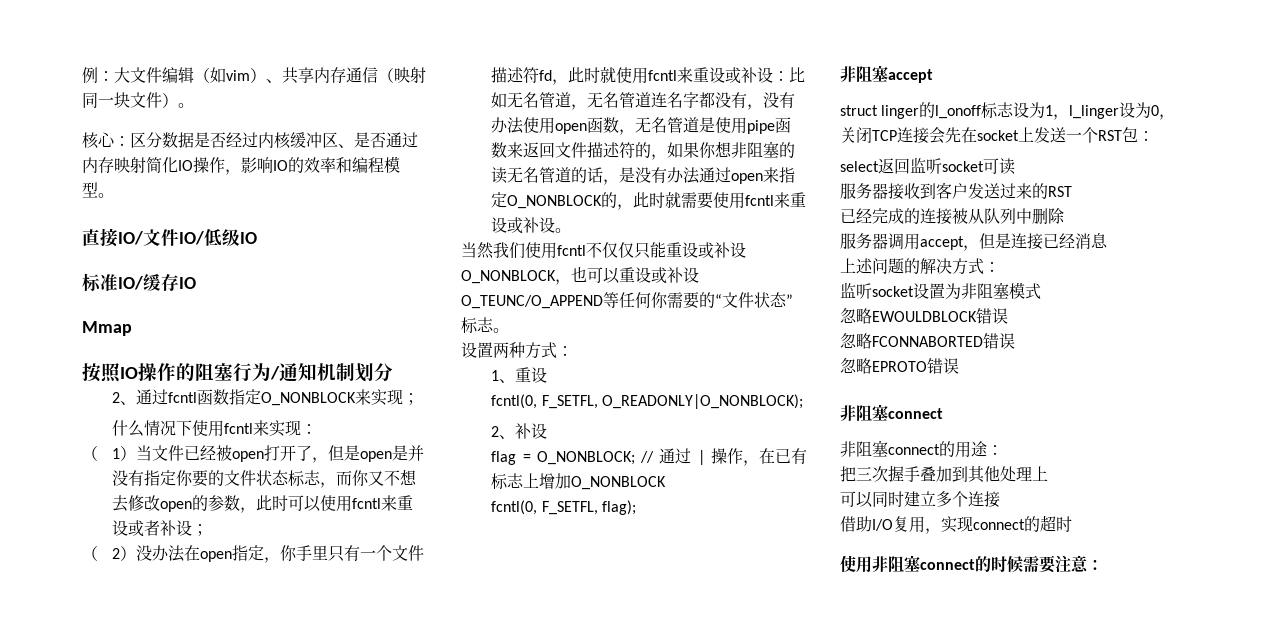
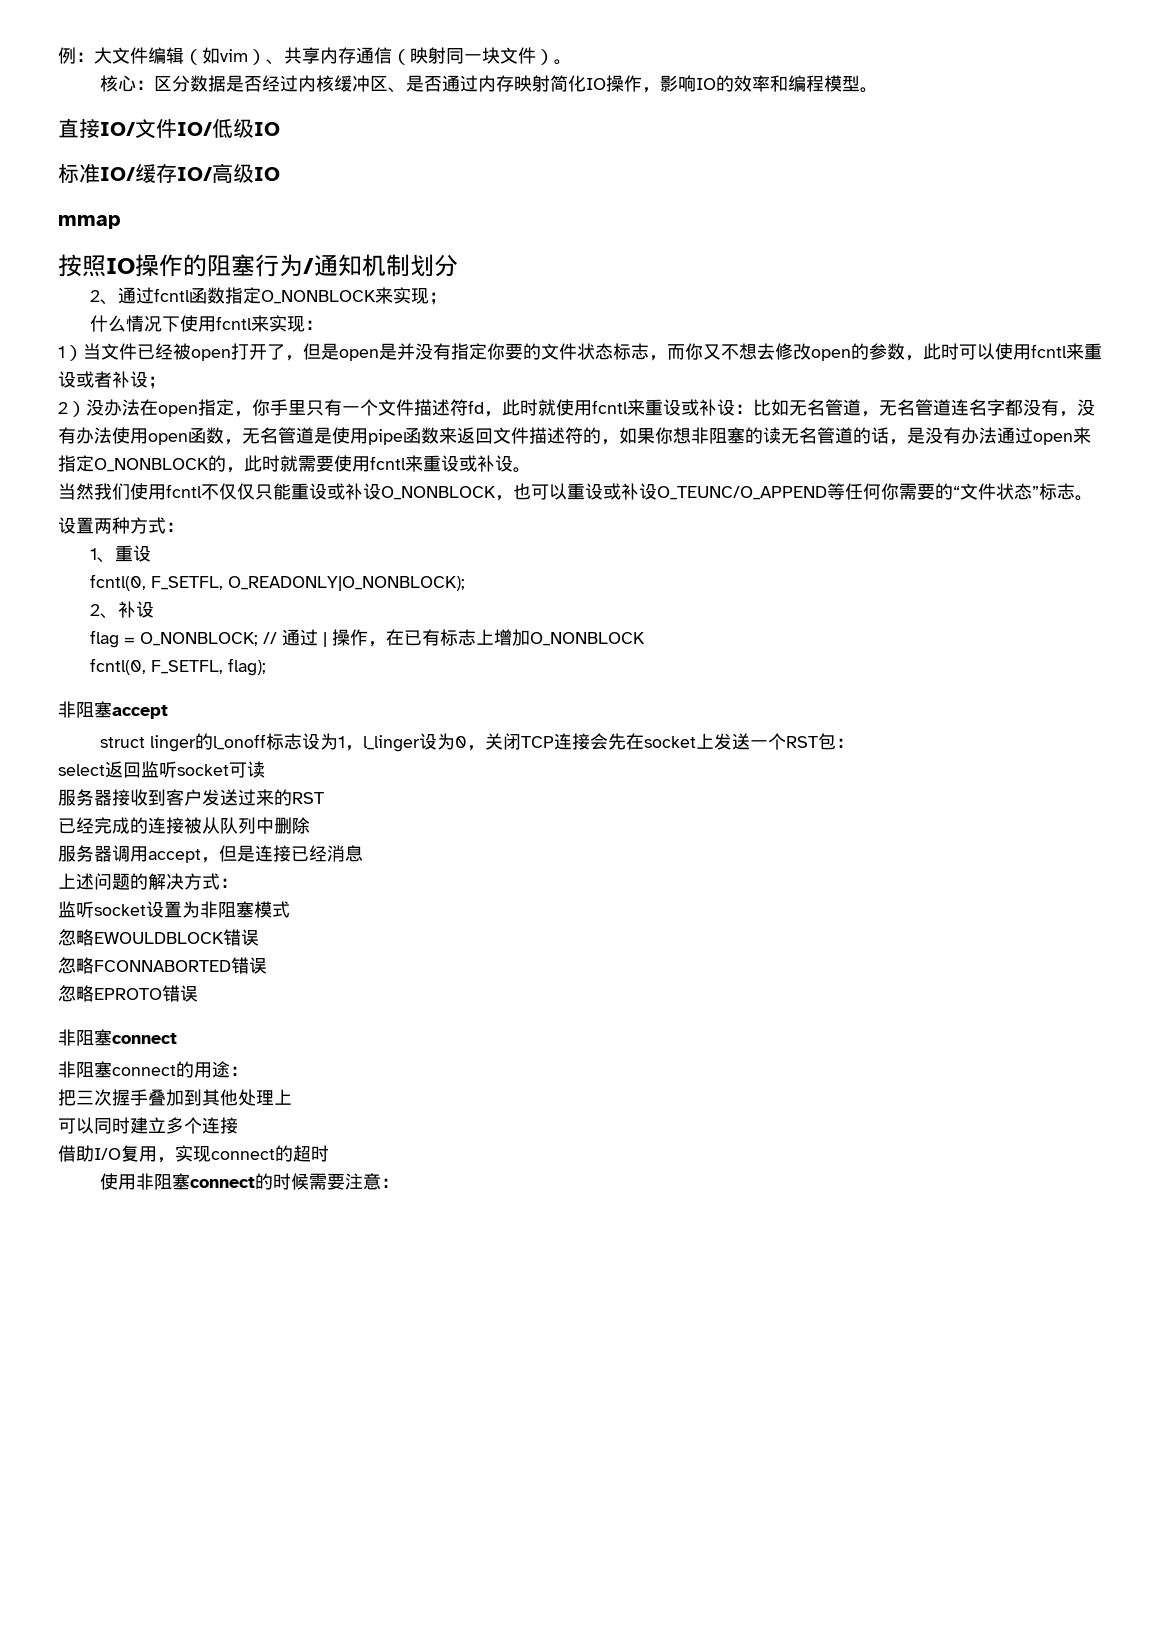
[179,277,196,289] [82,321,132,336] IO // Mmap -> [177,163,280,183] [58,215,121,229] IO/高级IO // mmap
[82,446,98,461] （ -> (324, 325) none
[82,546,98,561] （ -> (166, 382) none

